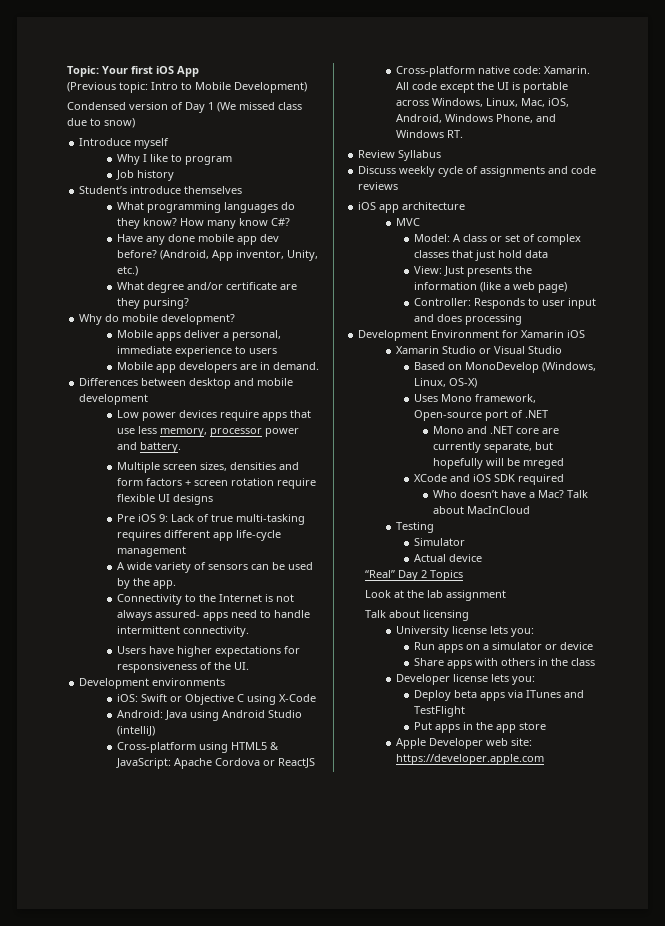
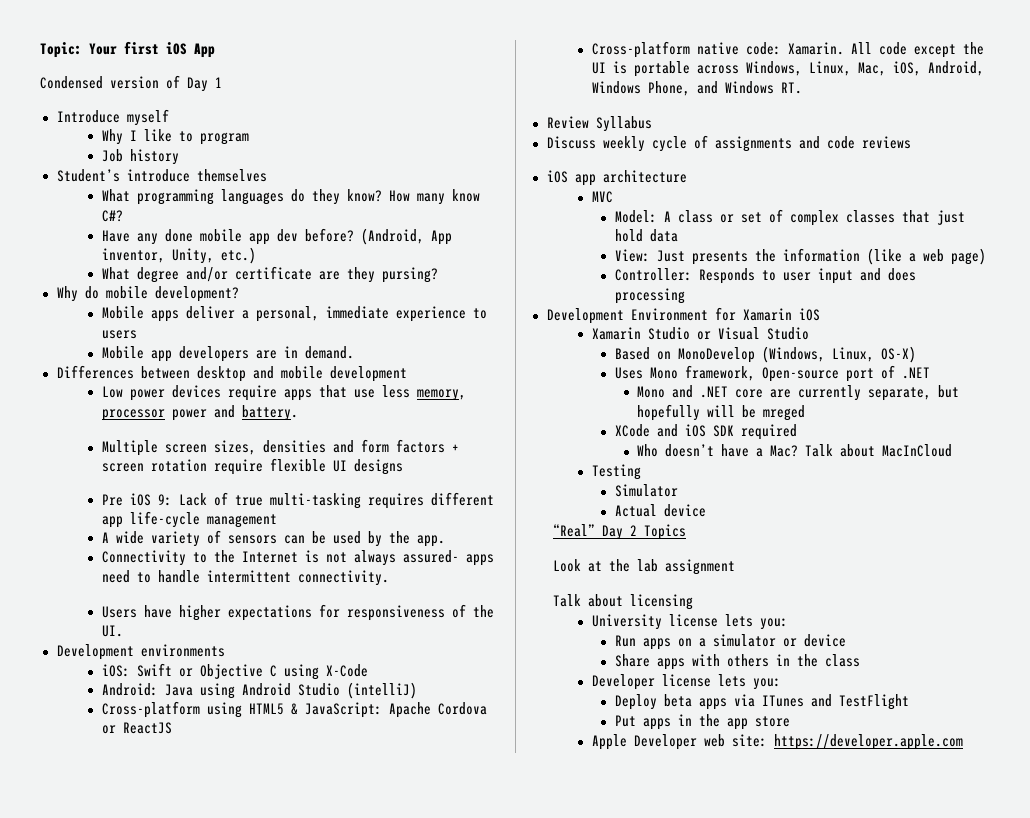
[67,82,307,93] // (Previous topic: Intro to Mobile Development) -> (215, 50) none
[217,102,302,112] [67,118,135,128] (We missed class due to snow) -> (222, 82) none

